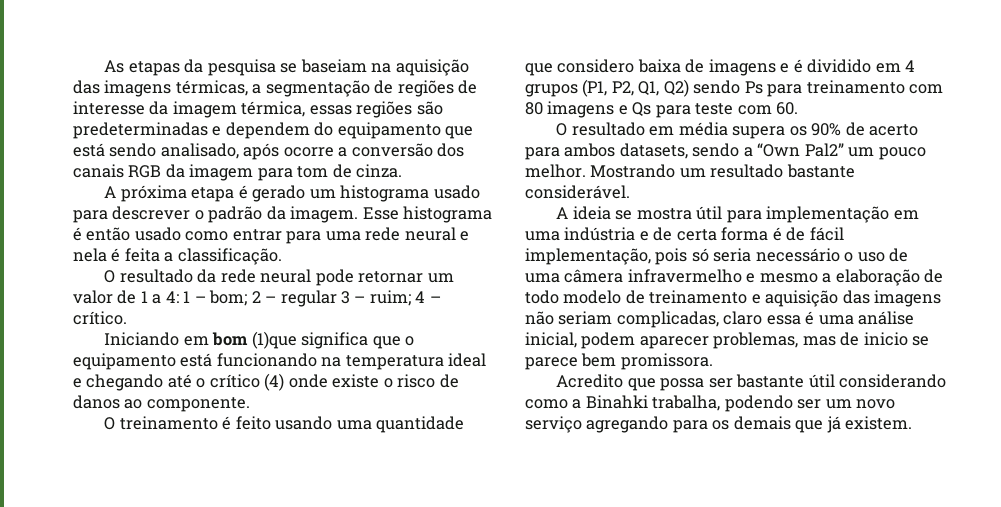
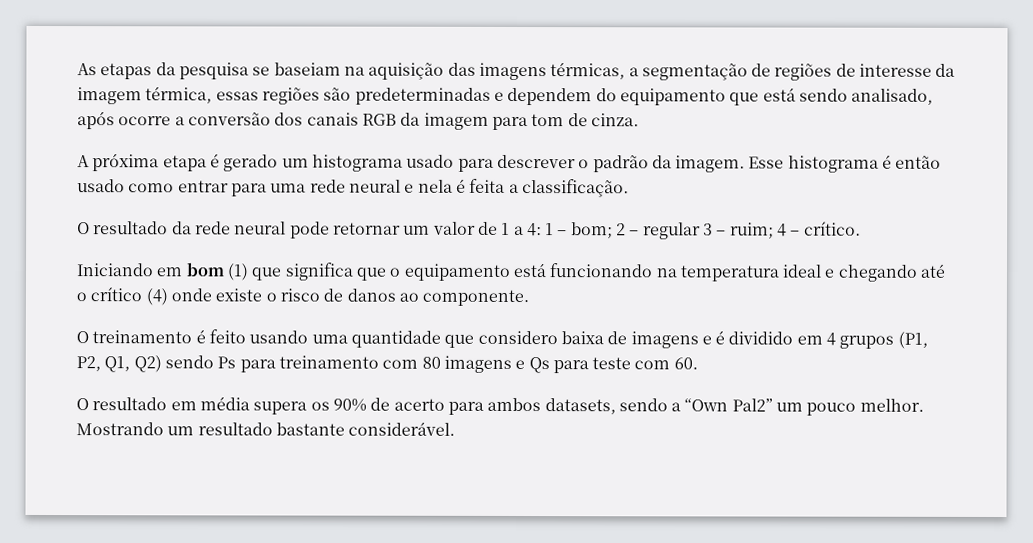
[251,331,297,349] (1)que -> [226,263,283,281] (1) que
[556,206,919,223] [525,227,844,241] [525,248,909,265] [525,269,944,286] [525,290,942,307] [525,311,915,328] [525,332,930,349] [525,353,713,370] [556,374,947,391] [525,395,896,412] [525,416,913,433] // A ideia se mostra útil para implementação em uma indústria e de certa forma é de fácil implementação, pois só seria necessário o uso de uma câmera infravermelho e mesmo a elaboração de todo modelo de treinamento e aquisição das imagens não seriam complicadas, claro essa é uma análise inicial, podem aparecer problemas, mas de inicio se parece bem promissora. // Acredito que possa ser bastante útil considerando como a Binahki trabalha, podendo ser um novo serviço agregando para os demais que já existem. -> (456, 428) none

